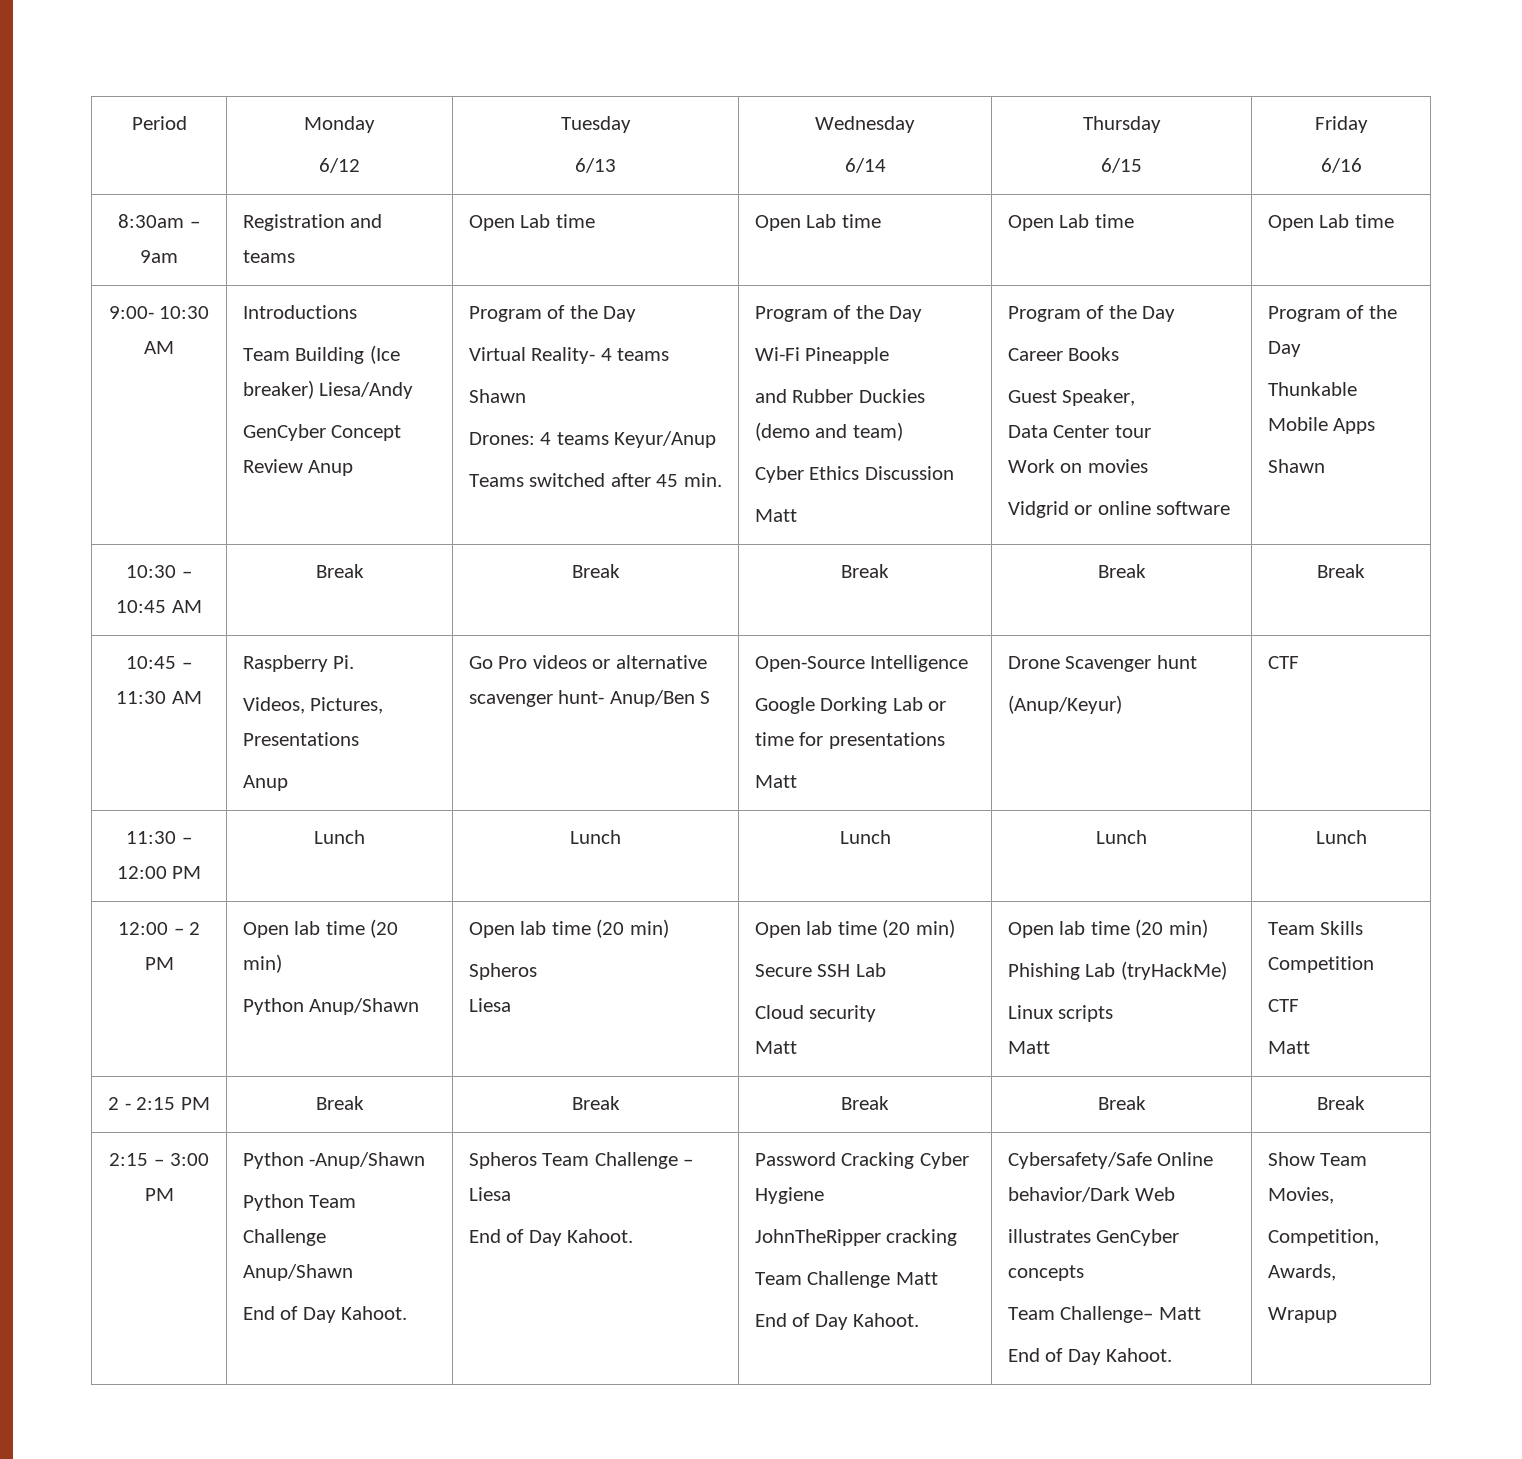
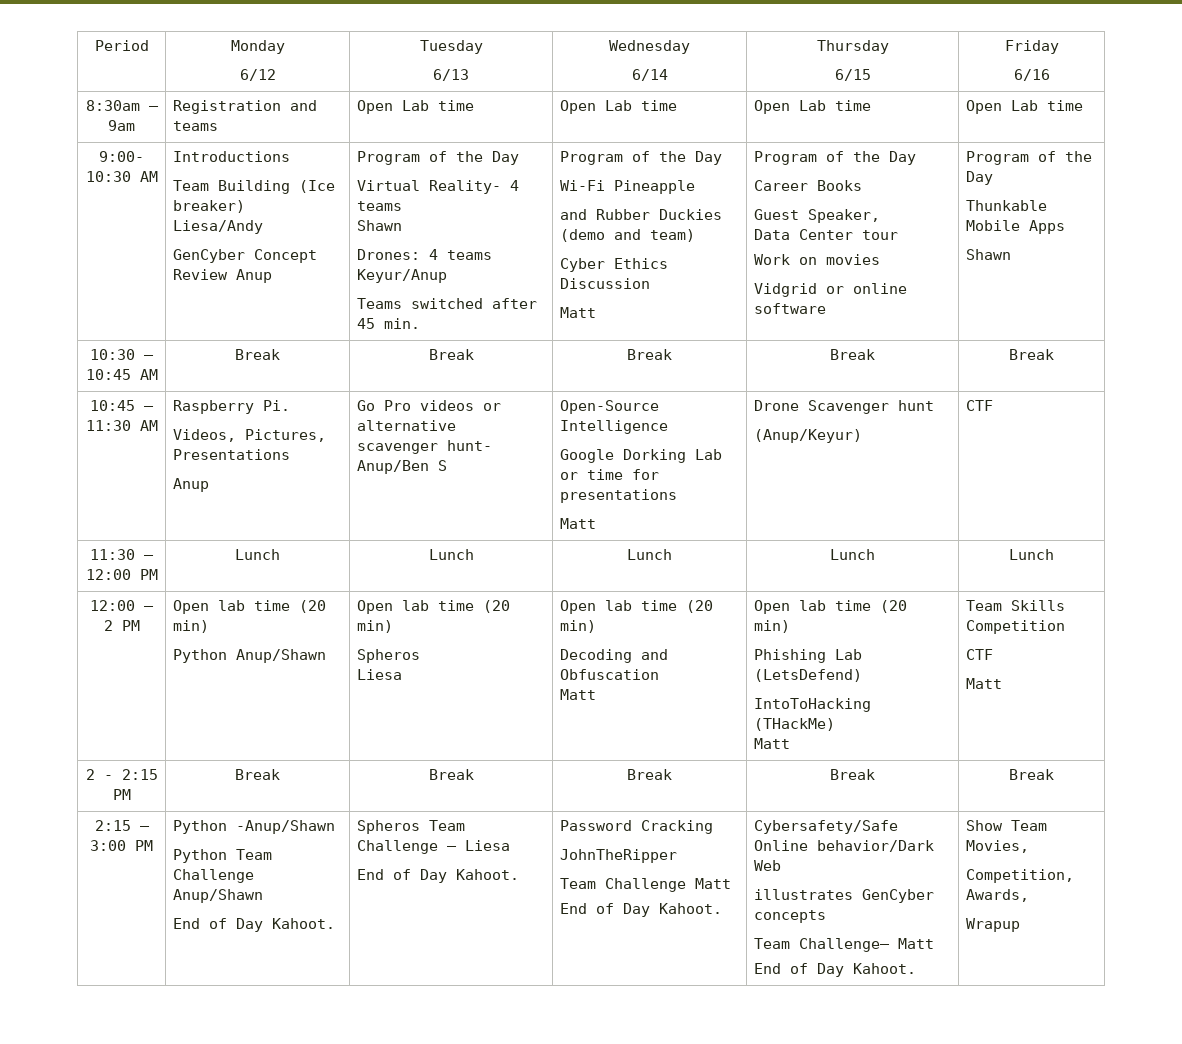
[754,963,886,977] [754,1005,877,1022] Secure SSH Lab // Cloud security -> [559,649,668,663] [559,669,659,680] Decoding and Obfuscation
[1120,961,1227,980] [1007,1005,1114,1022] (tryHackMe) // Linux scripts -> [753,669,862,682] [753,698,871,712] [753,718,835,731] (LetsDefend) // IntoToHacking (THackMe)
[919,1152,969,1169] [754,1187,824,1204] Cyber Hygiene -> (713, 827) none
[886,1229,958,1246] cracking -> (677, 856) none

